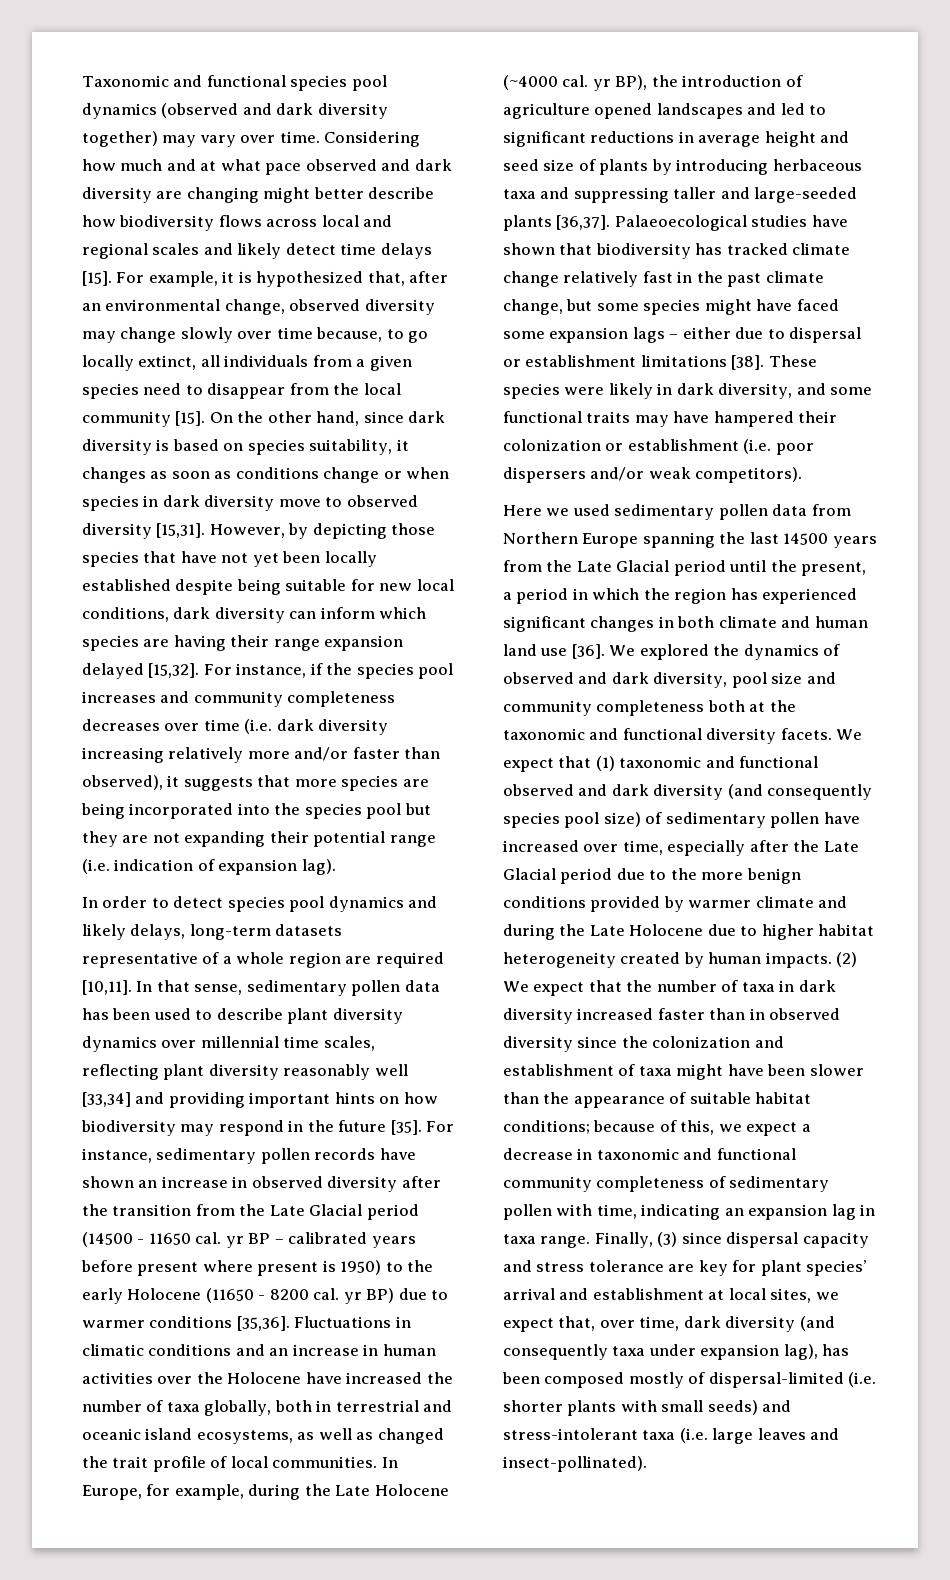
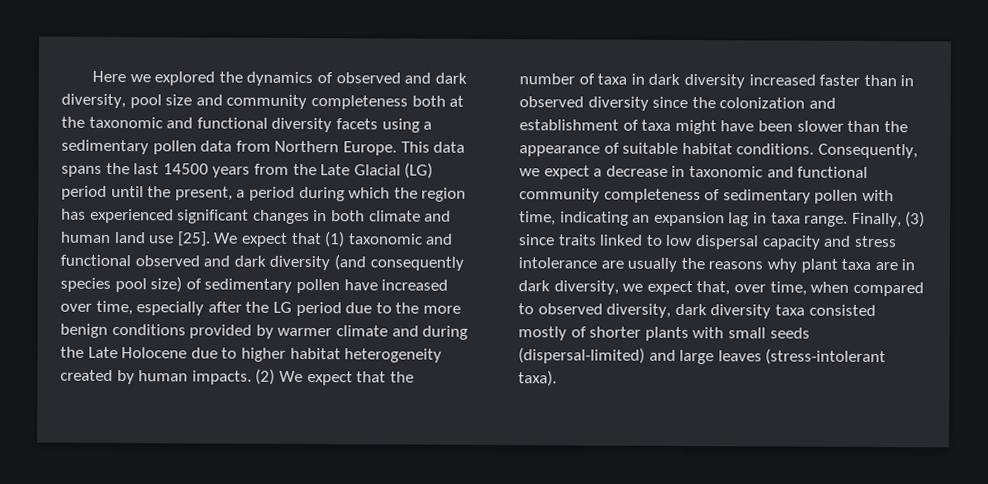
[82,75,387,91] [82,103,388,119] [82,131,421,147] [82,159,452,175] [82,187,435,203] [82,215,393,231] [82,243,432,259] [82,271,449,287] [82,299,435,315] [82,327,429,343] [82,355,412,371] [82,383,401,399] [82,411,446,427] [82,439,409,455] [82,467,450,483] [82,495,418,511] [82,523,436,539] [82,551,377,567] [82,579,454,595] [82,607,427,623] [82,635,404,651] [82,663,454,679] [82,691,396,707] [82,719,389,735] [82,747,441,763] [82,775,429,791] [81,803,431,819] [82,831,436,847] [82,859,336,875] [82,896,438,912] [82,924,343,940] [82,952,444,968] [82,980,440,996] [82,1008,403,1024] [82,1036,375,1052] [82,1064,408,1080] [82,1092,438,1108] [81,1120,455,1136] [82,1148,416,1164] [82,1176,441,1192] [82,1204,419,1220] [82,1232,416,1248] [81,1260,434,1276] [82,1288,449,1304] [82,1316,411,1331] [82,1344,436,1356] [82,1372,453,1384] [82,1400,453,1416] [82,1428,444,1444] [82,1456,398,1472] [82,1484,449,1500] [503,75,803,91] [503,103,827,119] [503,131,850,147] [503,159,862,175] [503,187,858,203] [503,215,848,231] [503,243,851,259] [503,271,824,287] [503,299,839,315] [503,327,862,343] [503,355,817,370] [503,383,873,399] [503,411,838,427] [503,439,814,455] [503,467,803,483] [503,504,851,520] [503,532,877,548] [503,560,867,576] [503,588,858,604] [503,616,868,632] [503,644,636,659] Taxonomic and functional species pool dynamics (observed and dark diversity together) may vary over time. Considering how much and at what pace observed and dark diversity are changing might better describe how biodiversity flows across local and regional scales and likely detect time delays [15]. For example, it is hypothesized that, after an environmental change, observed diversity may change slowly over time because, to go locally extinct, all individuals from a given species need to disappear from the local community [15]. On the other hand, since dark diversity is based on species suitability, it changes as soon as conditions change or when species in dark diversity move to observed diversity [15,31]. However, by depicting those species that have not yet been locally established despite being suitable for new local conditions, dark diversity can inform which species are having their range expansion delayed [15,32]. For instance, if the species pool increases and community completeness decreases over time (i.e. dark diversity increasing relatively more and/or faster than observed), it suggests that more species are being incorporated into the species pool but they are not expanding their potential range (i.e. indication of expansion lag). // In order to detect species pool dynamics and likely delays, long-term datasets representative of a whole region are required [10,11]. In that sense, sedimentary pollen data has been used to describe plant diversity dynamics over millennial time scales, reflecting plant diversity reasonably well [33,34] and providing important hints on how biodiversity may respond in the future [35]. For instance, sedimentary pollen records have shown an increase in observed diversity after the transition from the Late Glacial period (14500 - 11650 cal. yr BP – calibrated years before present where present is 1950) to the early Holocene (11650 - 8200 cal. yr BP) due to warmer conditions [35,36]. Fluctuations in climatic conditions and an increase in human activities over the Holocene have increased the number of taxa globally, both in terrestrial and oceanic island ecosystems, as well as changed the trait profile of local communities. In Europe, for example, during the Late Holocene (~4000 cal. yr BP), the introduction of agriculture opened landscapes and led to significant reductions in average height and seed size of plants by introducing herbaceous taxa and suppressing taller and large-seeded plants [36,37]. Palaeoecological studies have shown that biodiversity has tracked climate change relatively fast in the past climate change, but some species might have faced some expansion lags – either due to dispersal or establishment limitations [38]. These species were likely in dark diversity, and some functional traits may have hampered their colonization or establishment (i.e. poor dispersers and/or weak competitors). // Here we used sedimentary pollen data from Northern Europe spanning the last 14500 years from the Late Glacial period until the present, a period in which the region has experienced significant changes in both climate and human land use [36]. We -> [92,70,151,83] Here we
[780,728,832,740] facets. -> [335,118,433,133] [61,139,466,156] [61,162,434,179] [61,185,467,202] [61,208,452,225] [60,231,211,247] facets using a sedimentary pollen data from Northern Europe. This data spans the last 14500 years from the Late Glacial (LG) period until the present, a period during which the region has experienced significant changes in both climate and human land use [25].
[823,841,859,852] [503,868,556,880] Late Glacial -> [272,301,292,313] LG
[503,1120,715,1135] conditions; because of this, -> [736,143,918,159] conditions. Consequently,
[726,1232,869,1248] [503,1260,868,1276] [503,1288,812,1303] dispersal capacity and stress tolerance are key for plant species’ arrival and establishment at local sites, -> [557,234,897,250] [518,257,916,273] [518,280,619,295] traits linked to low dispersal capacity and stress intolerance are usually the reasons why plant taxa are in dark diversity,
[683,1316,835,1332] [503,1344,850,1360] [502,1372,877,1388] [503,1400,792,1416] [503,1428,840,1444] [503,1456,647,1472] dark diversity (and consequently taxa under expansion lag), has been composed mostly of dispersal-limited (i.e. shorter plants with small seeds) and stress-intolerant taxa (i.e. large leaves and insect-pollinated). -> [810,281,924,297] [518,303,876,319] [518,326,810,342] [518,347,887,366] [518,370,557,387] when compared to observed diversity, dark diversity taxa consisted mostly of shorter plants with small seeds (dispersal-limited) and large leaves (stress-intolerant taxa).

